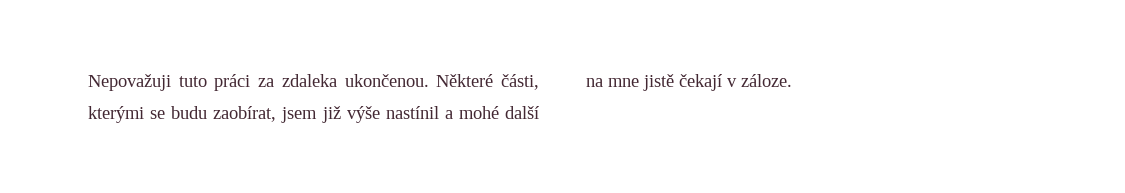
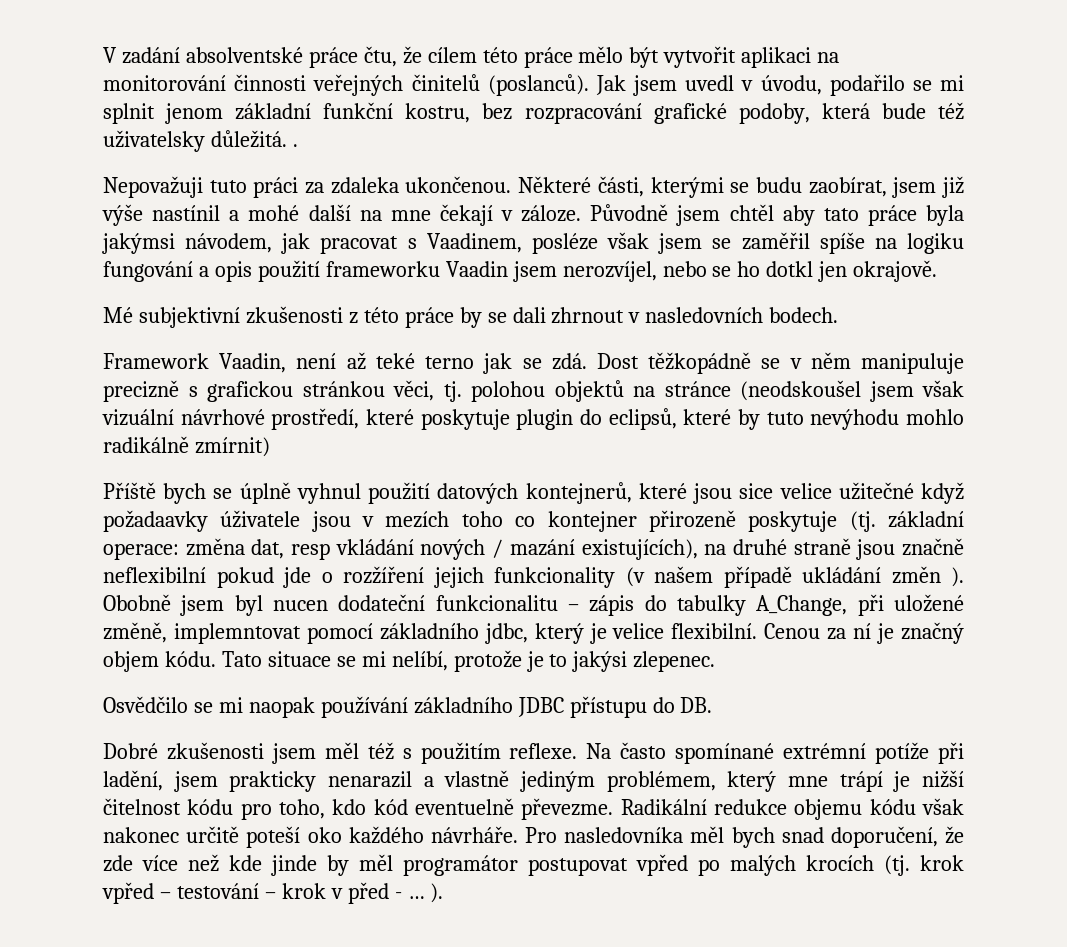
(88, 82) none -> [103,46,840,68] [103,74,964,96] [103,102,965,124] [103,130,298,152] V zadání absolventské práce čtu, že cílem této práce mělo být vytvořit aplikaci na monitorování činnosti veřejných činitelů (poslanců). Jak jsem uvedl v úvodu, podařilo se mi splnit jenom základní funkční kostru, bez rozpracování grafické podoby, která bude též uživatelsky důležitá. . //
[643,74,674,91] jistě -> (431, 215) none
(792, 80) none -> [590,204,964,226] [102,232,965,254] [103,260,938,282] [103,306,839,328] [103,352,964,374] [103,380,964,402] [102,408,964,430] [103,436,270,457] [103,482,965,504] [103,510,965,532] [103,538,965,560] [103,566,964,588] [103,594,965,616] [103,622,964,644] [103,650,716,672] [103,696,713,718] [103,742,964,764] [103,770,964,792] [103,798,965,820] [103,826,964,848] [103,854,964,876] [102,882,444,904] Původně jsem chtěl aby tato práce byla jakýmsi návodem, jak pracovat s Vaadinem, posléze však jsem se zaměřil spíše na logiku fungování a opis použití frameworku Vaadin jsem nerozvíjel, nebo se ho dotkl jen okrajově. // Mé subjektivní zkušenosti z této práce by se dali zhrnout v nasledovních bodech. // Framework Vaadin, není až teké terno jak se zdá. Dost těžkopádně se v něm manipuluje precizně s grafickou stránkou věci, tj. polohou objektů na stránce (neodskoušel jsem však vizuální návrhové prostředí, které poskytuje plugin do eclipsů, které by tuto nevýhodu mohlo radikálně zmírnit) // Příště bych se úplně vyhnul použití datových kontejnerů, které jsou sice velice užitečné když požadaavky úživatele jsou v mezích toho co kontejner přirozeně poskytuje (tj. základní operace: změna dat, resp vkládání nových / mazání existujících), na druhé straně jsou značně neflexibilní pokud jde o rozžíření jejich funkcionality (v našem případě ukládání změn ). Obobně jsem byl nucen dodateční funkcionalitu – zápis do tabulky A_Change, při uložené změně, implemntovat pomocí základního jdbc, který je velice flexibilní. Cenou za ní je značný objem kódu. Tato situace se mi nelíbí, protože je to jakýsi zlepenec. // Osvědčilo se mi naopak používání základního JDBC přístupu do DB. // Dobré zkušenosti jsem měl též s použitím reflexe. Na často spomínané extrémní potíže při ladění, jsem prakticky nenarazil a vlastně jediným problémem, který mne trápí je nižší čitelnost kódu pro toho, kdo kód eventuelně převezme. Radikální redukce objemu kódu však nakonec určitě poteší oko každého návrháře. Pro nasledovníka měl bych snad doporučení, že zde více než kde jinde by měl programátor postupovat vpřed po malých krocích (tj. krok vpřed – testování – krok v před - … ).

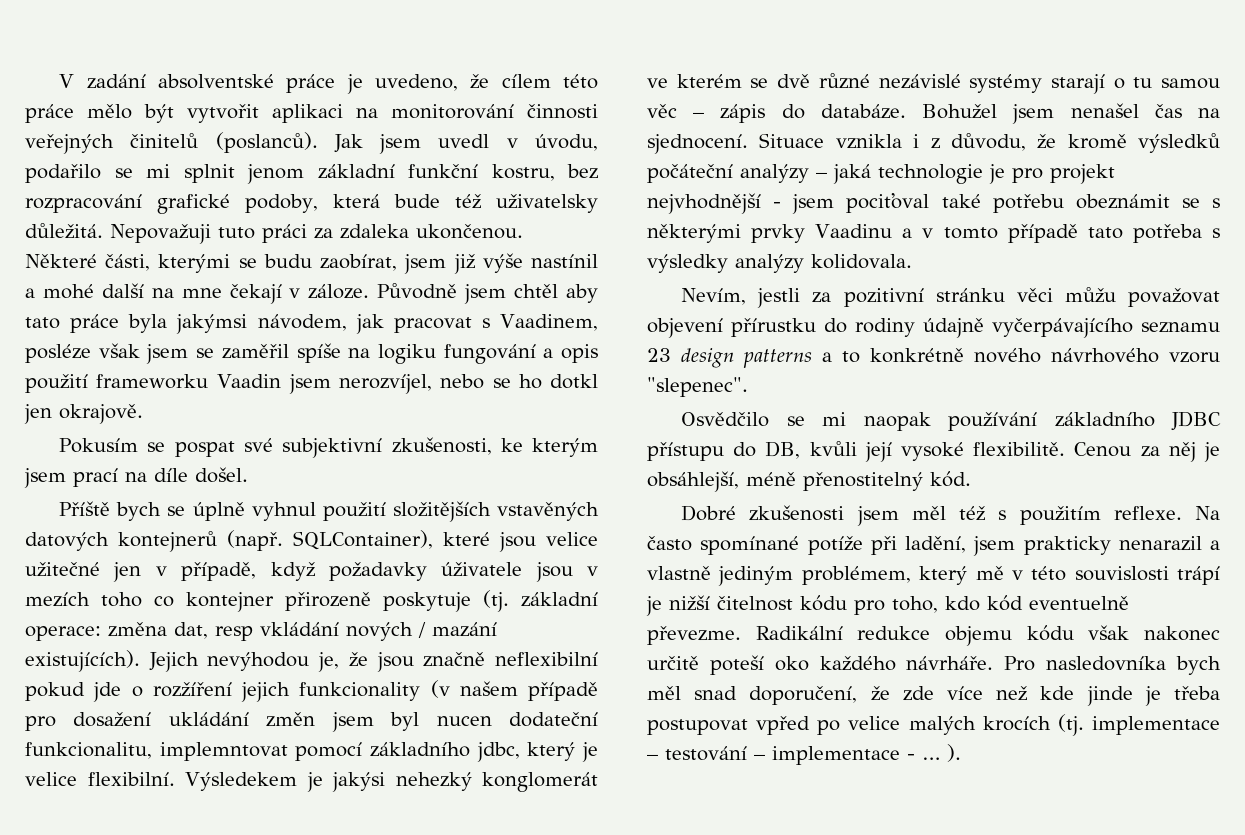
[363,46,397,67] čtu, -> [346,74,458,94] je uvedeno,
[292,144,298,147] . // -> (103, 230) none
[103,306,839,328] [103,352,964,374] [103,380,964,402] [102,408,964,430] [103,436,270,457] Mé subjektivní zkušenosti z této práce by se dali zhrnout v nasledovních bodech. // Framework Vaadin, není až teké terno jak se zdá. Dost těžkopádně se v něm manipuluje precizně s grafickou stránkou věci, tj. polohou objektů na stránce (neodskoušel jsem však vizuální návrhové prostředí, které poskytuje plugin do eclipsů, které by tuto nevýhodu mohlo radikálně zmírnit) -> [59,437,598,458] [24,467,248,488] Pokusím se pospat své subjektivní zkušenosti, ke kterým jsem prací na díle došel.
[437,482,632,504] datových kontejnerů, -> [392,501,599,522] [25,530,433,552] složitějších vstavěných datových kontejnerů (např. SQLContainer),
[739,483,774,499] sice -> (536, 542) none
[921,482,965,504] [103,510,208,532] když požadaavky -> [113,562,427,582] jen v případě, když požadavky
[581,538,851,560] existujících), na druhé straně -> [25,650,368,672] existujících). Jejich nevýhodou je, že
[802,566,964,587] [103,594,965,616] [103,622,167,643] ukládání změn ). Obobně jsem byl nucen dodateční funkcionalitu – zápis do tabulky A_Change, při uložené změně, -> [25,712,598,732] [25,742,152,759] pro dosažení ukládání změn jsem byl nucen dodateční funkcionalitu,
[764,622,964,644] [103,650,716,672] Cenou za ní je značný objem kódu. Tato situace se mi nelíbí, protože je to jakýsi zlepenec. -> [185,772,598,792] [647,73,1220,94] [647,103,1220,124] [647,133,1220,154] [647,164,1115,184] [647,193,1220,214] [647,224,1220,243] [647,254,912,273] [681,287,1220,308] [647,318,1220,338] [647,348,1220,368] [647,377,748,397] Výsledekem je jakýsi nehezký konglomerát ve kterém se dvě různé nezávislé systémy starají o tu samou věc – zápis do databáze. Bohužel jsem nenašel čas na sjednocení. Situace vznikla i z důvodu, že kromě výsledků počáteční analýzy – jaká technologie je pro projekt nejvhodnější - jsem pociťoval také potřebu obeznámit se s některými prvky Vaadinu a v tomto případě tato potřeba s výsledky analýzy kolidovala. // Nevím, jestli za pozitivní stránku věci můžu považovat objevení přírustku do rodiny údajně vyčerpávajícího seznamu 23 design patterns a to konkrétně nového návrhového vzoru "slepenec".
[680,697,713,713] DB. -> [765,441,1220,462] [647,471,971,492] DB, kvůli její vysoké flexibilitě. Cenou za něj je obsáhlejší, méně přenostitelný kód.
[783,743,867,759] extrémní -> (800, 545) none
[788,776,828,787] mne -> [975,566,1169,581] mě v této souvislosti
[690,826,775,848] měl bych -> [1176,656,1221,675] [647,686,681,701] bych měl
[327,854,518,876] by měl programátor -> [1144,686,1220,706] je třeba
(720, 867) none -> [848,716,901,730] velice
[920,855,964,871] [102,882,154,904] krok vpřed -> [1092,716,1220,735] implementace
[281,882,389,904] krok v před -> [772,746,900,765] implementace

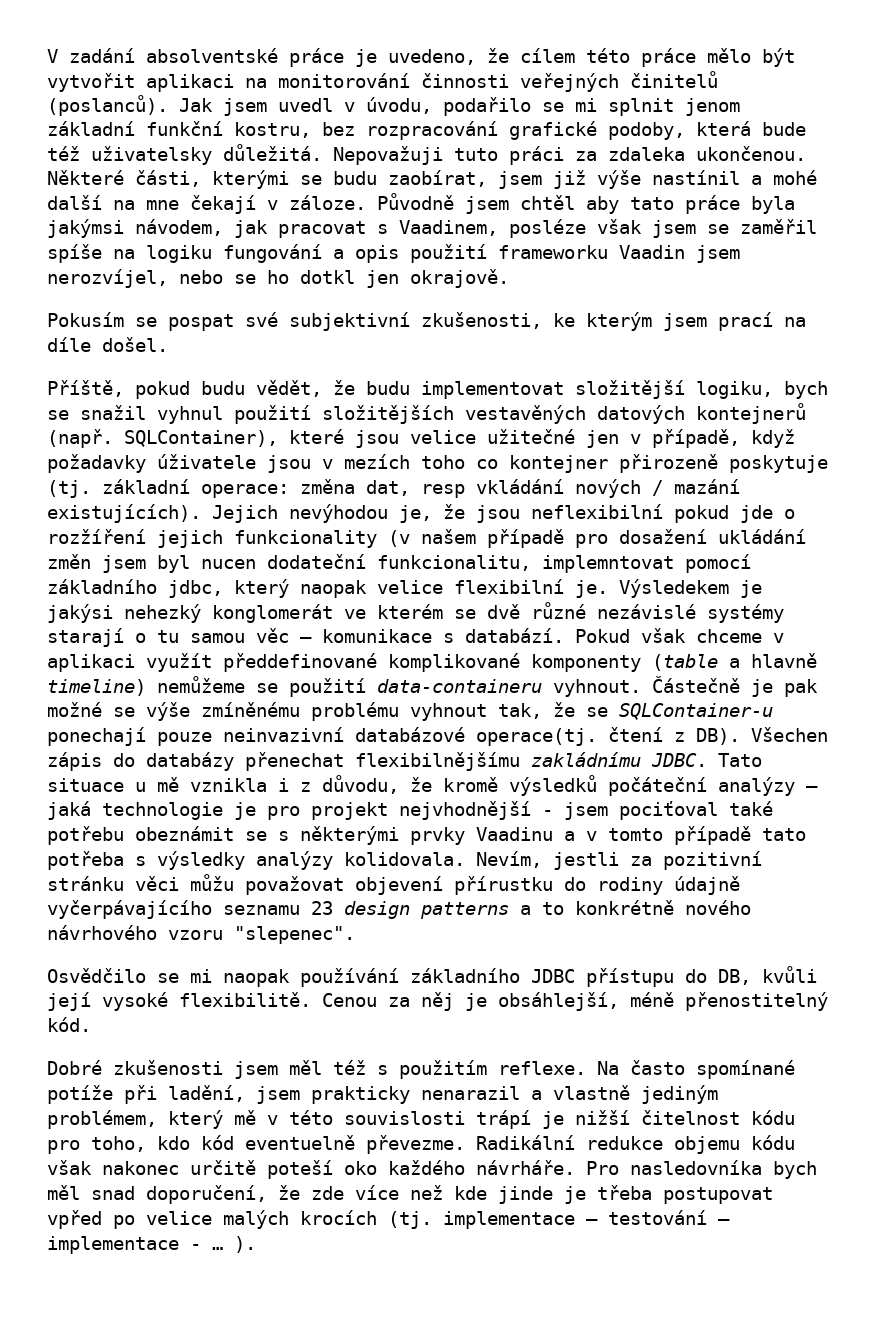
[59,501,111,517] Příště -> [47,380,773,399] Příště, pokud budu vědět, že budu implementovat složitější logiku,
[192,502,245,521] úplně -> [80,405,146,420] snažil
[497,502,599,521] vstavěných -> [465,405,586,424] vestavěných
[423,652,486,667] značně -> (520, 514) none
[582,742,598,762] [25,772,175,786] je velice flexibilní. -> [300,579,608,598] naopak velice flexibilní je.
[720,103,1220,124] [647,133,825,154] zápis do databáze. Bohužel jsem nenašel čas na sjednocení. Situace -> [322,628,784,643] [47,653,817,672] [47,676,818,697] [47,702,773,721] [47,727,828,746] [47,752,762,771] [47,777,179,792] komunikace s databází. Pokud však chceme v aplikaci využít předdefinované komplikované komponenty (table a hlavně timeline) nemůžeme se použití data-containeru vyhnout. Částečně je pak možné se výše zmíněnému problému vyhnout tak, že se SQLContainer-u ponechají pouze neinvazivní databázové operace(tj. čtení z DB). Všechen zápis do databázy přenechat flexibilnějšímu zakládnímu JDBC. Tato situace u mě
(912, 261) // -> (465, 859) none

